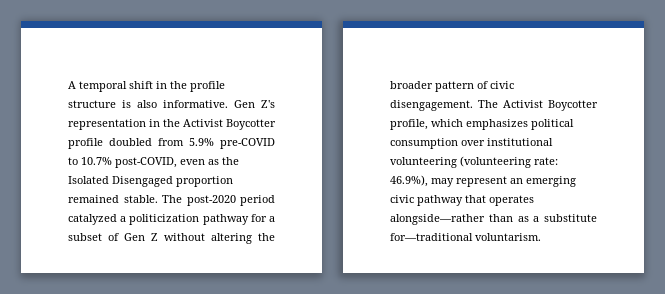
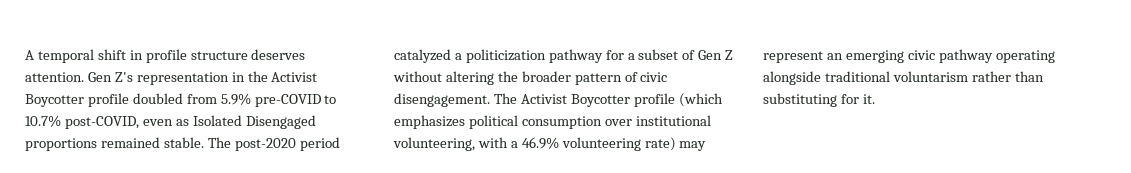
[170,81,187,89] the -> (143, 55) none
[122,100,228,108] is also informative. -> [251,49,306,60] [25,72,84,82] deserves attention.
[222,157,239,165] the -> (189, 122) none
[176,176,233,187] proportion -> [25,138,97,151] proportions
[390,119,463,130] profile, which -> [633,93,723,107] profile (which
[390,156,558,168] [390,175,428,187] volunteering (volunteering rate: 46.9%), -> [393,137,676,151] volunteering, with a 46.9% volunteering rate)
[465,195,534,206] [390,214,597,225] [390,233,541,241] that operates alongside—rather than as a substitute for—traditional voluntarism. -> [995,50,1055,63] [763,71,1044,85] [763,93,875,107] operating alongside traditional voluntarism rather than substituting for it.

